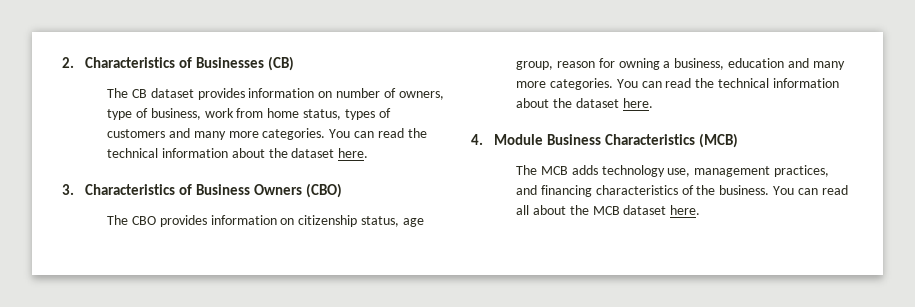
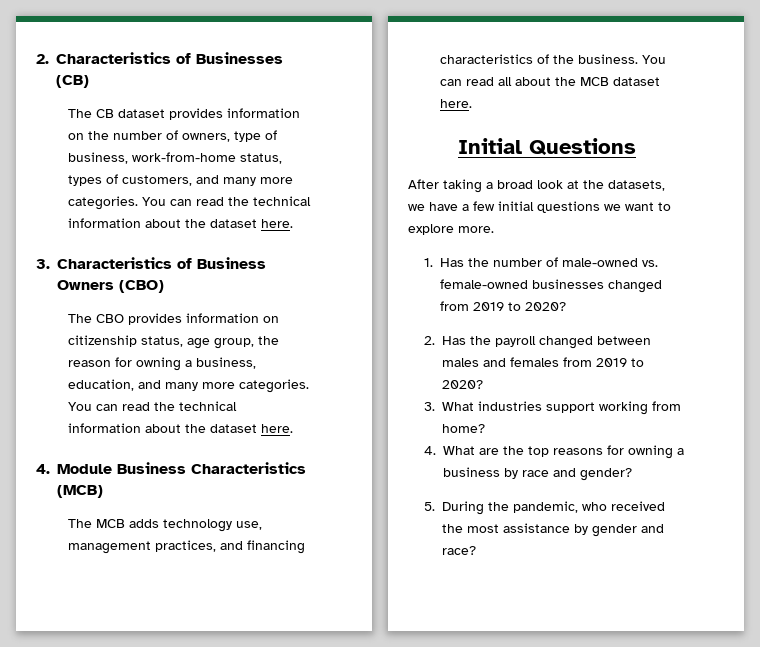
(333, 94) none -> [88,131,110,140] the
[204,108,300,118] work from home -> [132,152,237,162] work-from-home
[107,129,166,138] customers -> [122,175,193,186] customers,
(554, 65) none -> [258,336,280,345] the
[727,58,784,68] education -> [68,379,135,391] education,
(701, 210) none -> [457,138,636,156] [408,179,665,193] [408,201,671,213] [408,224,494,235] [424,257,659,267] [440,279,663,293] [440,301,567,311] [424,336,652,349] [442,357,645,367] [442,380,484,389] [424,401,682,415] [442,424,486,433] [424,445,685,459] [443,467,633,481] [424,501,666,515] [442,523,665,537] [442,546,477,555] // Initial Questions // After taking a broad look at the datasets, we have a few initial questions we want to explore more. // 1. Has the number of male-owned vs. female-owned businesses changed from 2019 to 2020? // 2. Has the payroll changed between males and females from 2019 to 2020? // 3. What industries support working from home? // 4. What are the top reasons for owning a business by race and gender? // 5. During the pandemic, who received the most assistance by gender and race?

